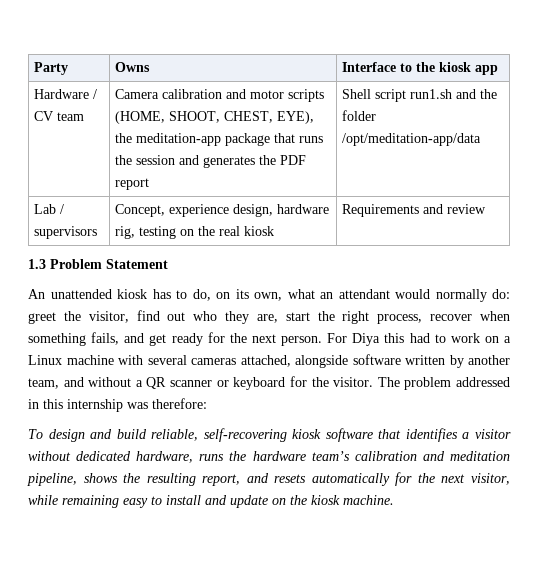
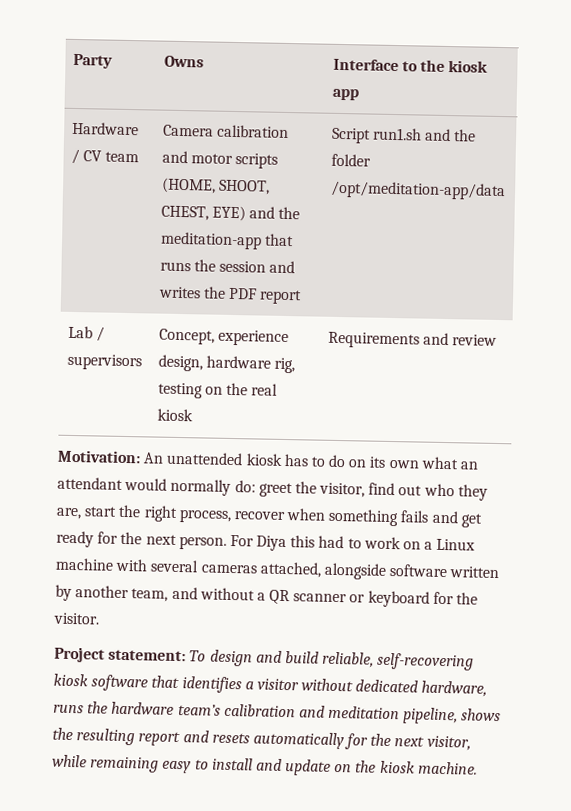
[276,111,314,124] EYE), -> [212,205,276,222] EYE) and
[224,133,270,146] package -> (262, 240) none
[202,156,255,168] generates -> [158,286,201,299] writes
[341,89,406,102] Shell script -> [330,127,371,144] Script
[28,259,168,269] 1.3 Problem Statement // -> [57,449,141,464] Motivation:
[192,289,211,301] do, -> [328,454,347,468] do
[254,292,282,301] own, -> [388,459,419,469] own
[91,332,120,345] fails, -> [400,510,430,523] fails
[377,377,511,390] [28,398,207,412] The problem addressed in this internship was therefore: // -> [54,646,187,663] // Project statement:
[202,474,241,486] report, -> [138,731,181,747] report

